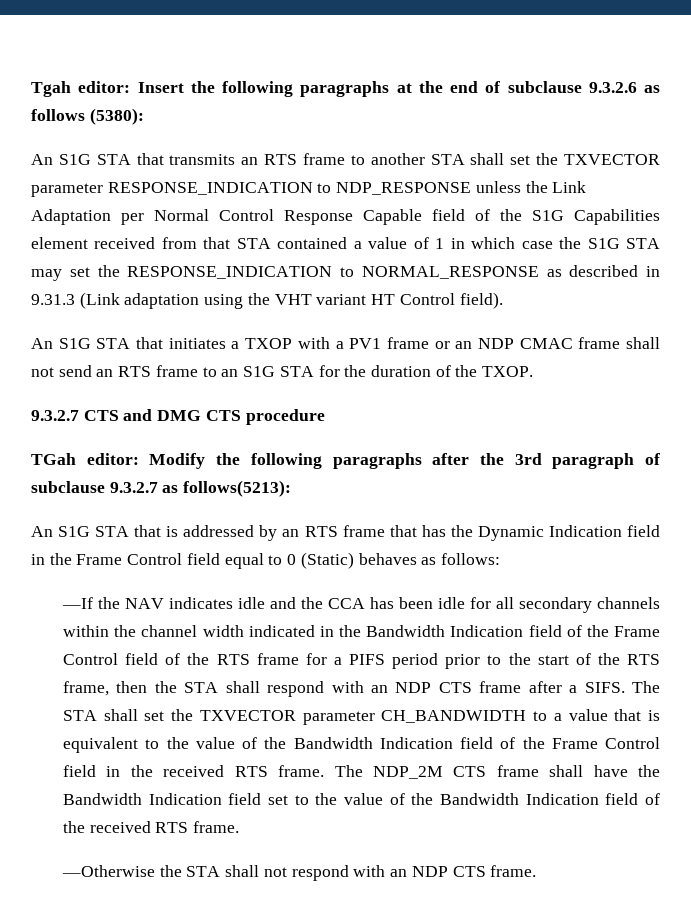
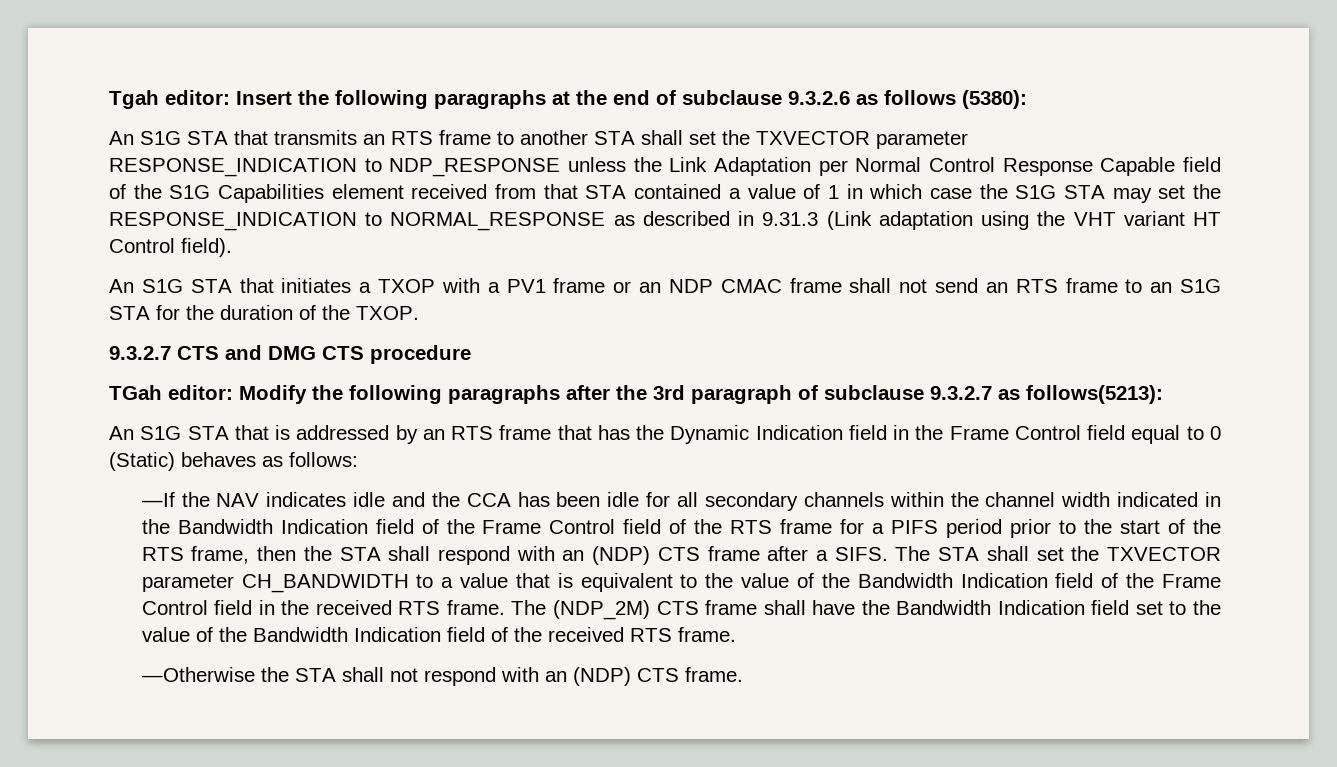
[395,682,432,693] NDP -> [592,546,651,565] (NDP)
[372,766,443,779] NDP_2M -> [553,600,651,620] (NDP_2M)
[411,866,448,877] NDP -> [572,667,631,686] (NDP)

